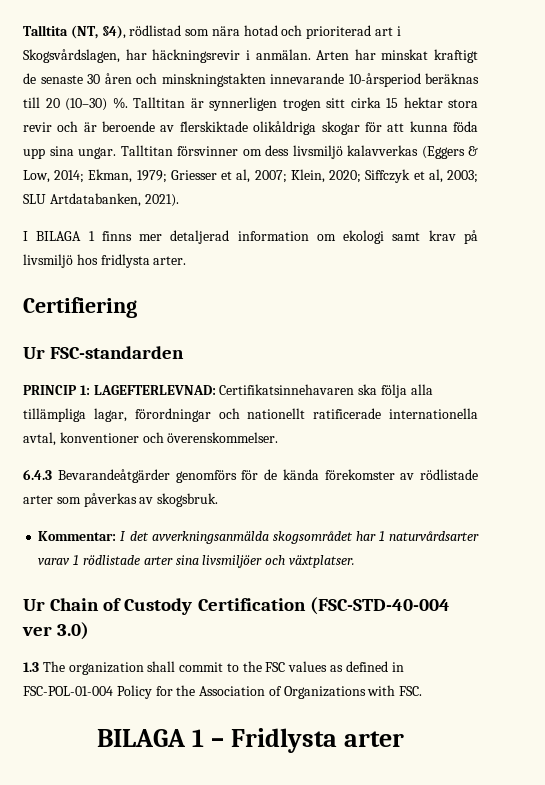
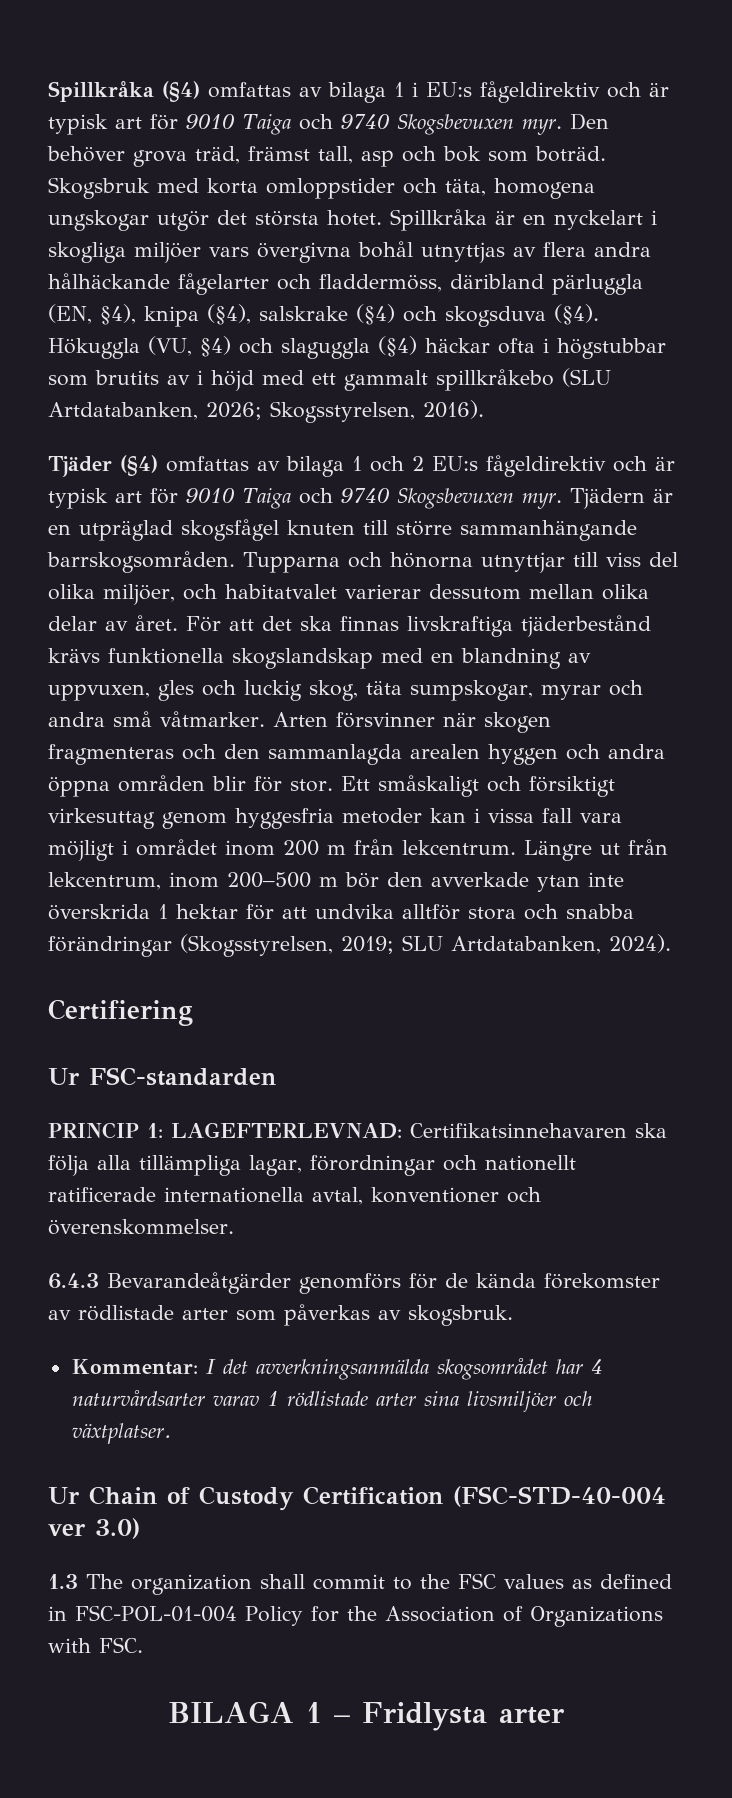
[23,25,401,39] [23,49,478,63] [23,73,479,87] [23,97,478,111] [23,121,479,135] [23,145,478,159] [23,169,478,183] [23,193,179,207] [23,230,478,244] [23,254,187,268] Talltita (NT, §4), rödlistad som nära hotad och prioriterad art i Skogsvårdslagen, har häckningsrevir i anmälan. Arten har minskat kraftigt de senaste 30 åren och minskningstakten innevarande 10-årsperiod beräknas till 20 (10–30) %. Talltitan är synnerligen trogen sitt cirka 15 hektar stora revir och är beroende av flerskiktade olikåldriga skogar för att kunna föda upp sina ungar. Talltitan försvinner om dess livsmiljö kalavverkas (Eggers & Low, 2014; Ekman, 1979; Griesser et al, 2007; Klein, 2020; Siffczyk et al, 2003; SLU Artdatabanken, 2021). // I BILAGA 1 finns mer detaljerad information om ekologi samt krav på livsmiljö hos fridlysta arter. -> [48,81,669,103] [48,113,609,135] [47,146,606,167] [48,177,595,199] [48,209,657,231] [48,241,651,263] [48,273,643,295] [48,304,599,327] [48,336,666,359] [48,368,611,391] [48,400,484,423] [48,455,675,477] [48,488,673,509] [48,519,637,541] [47,551,678,573] [48,584,649,605] [48,615,651,637] [48,648,591,669] [48,680,643,701] [48,711,551,733] [48,744,665,765] [48,775,615,797] [48,808,622,829] [48,839,668,861] [48,872,624,892] [48,904,634,920] [48,934,671,957] Spillkråka (§4) omfattas av bilaga 1 i EU:s fågeldirektiv och är typisk art för 9010 Taiga och 9740 Skogsbevuxen myr. Den behöver grova träd, främst tall, asp och bok som boträd. Skogsbruk med korta omloppstider och täta, homogena ungskogar utgör det största hotet. Spillkråka är en nyckelart i skogliga miljöer vars övergivna bohål utnyttjas av flera andra hålhäckande fågelarter och fladdermöss, däribland pärluggla (EN, §4), knipa (§4), salskrake (§4) och skogsduva (§4). Hökuggla (VU, §4) och slaguggla (§4) häckar ofta i högstubbar som brutits av i höjd med ett gammalt spillkråkebo (SLU Artdatabanken, 2026; Skogsstyrelsen, 2016). // Tjäder (§4) omfattas av bilaga 1 och 2 EU:s fågeldirektiv och är typisk art för 9010 Taiga och 9740 Skogsbevuxen myr. Tjädern är en utpräglad skogsfågel knuten till större sammanhängande barrskogsområden. Tupparna och hönorna utnyttjar till viss del olika miljöer, och habitatvalet varierar dessutom mellan olika delar av året. För att det ska finnas livskraftiga tjäderbestånd krävs funktionella skogslandskap med en blandning av uppvuxen, gles och luckig skog, täta sumpskogar, myrar och andra små våtmarker. Arten försvinner när skogen fragmenteras och den sammanlagda arealen hyggen och andra öppna områden blir för stor. Ett småskaligt och försiktigt virkesuttag genom hyggesfria metoder kan i vissa fall vara möjligt i området inom 200 m från lekcentrum. Längre ut från lekcentrum, inom 200–500 m bör den avverkade ytan inte överskrida 1 hektar för att undvika alltför stora och snabba förändringar (Skogsstyrelsen, 2019; SLU Artdatabanken, 2024).
[378,531,385,541] 1 -> [590,1359,603,1374] 4

